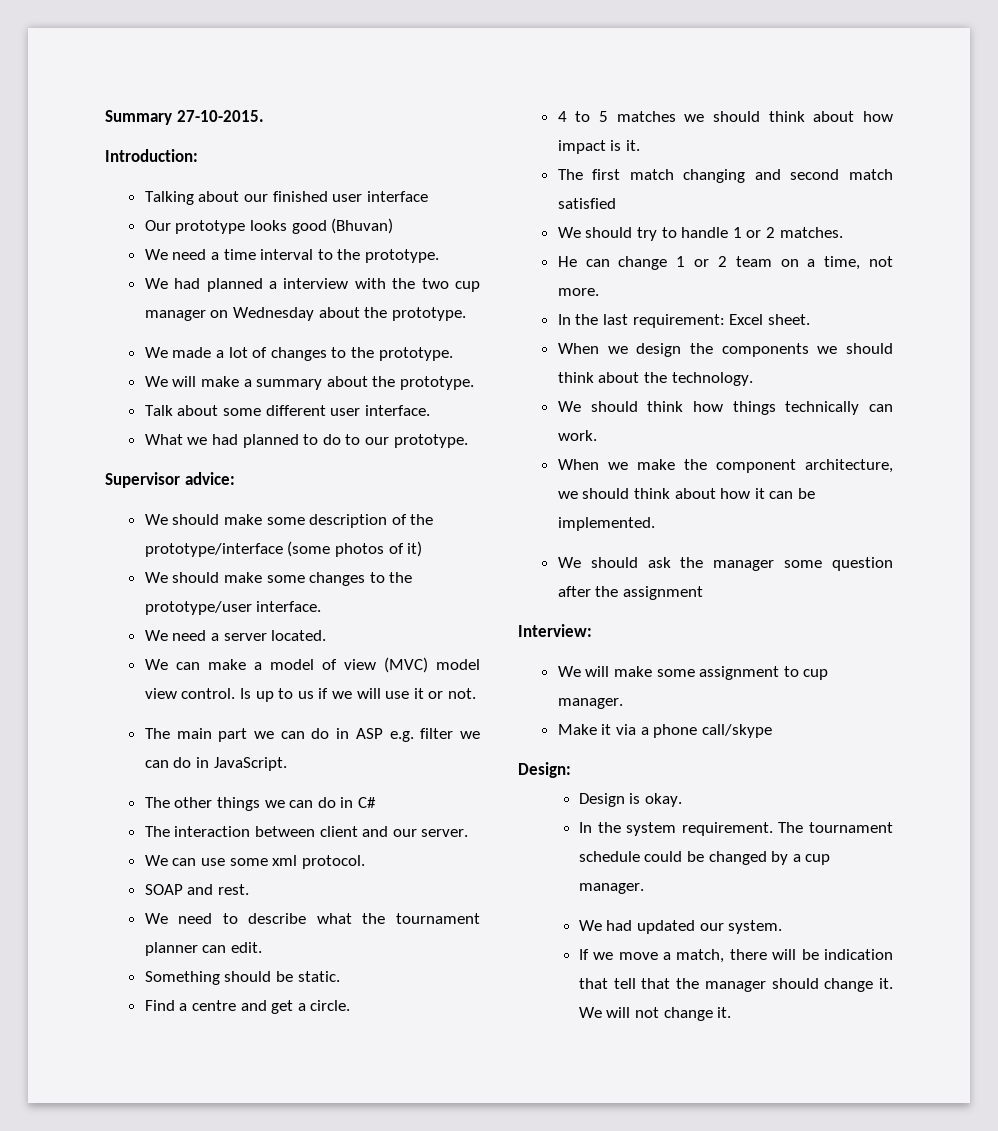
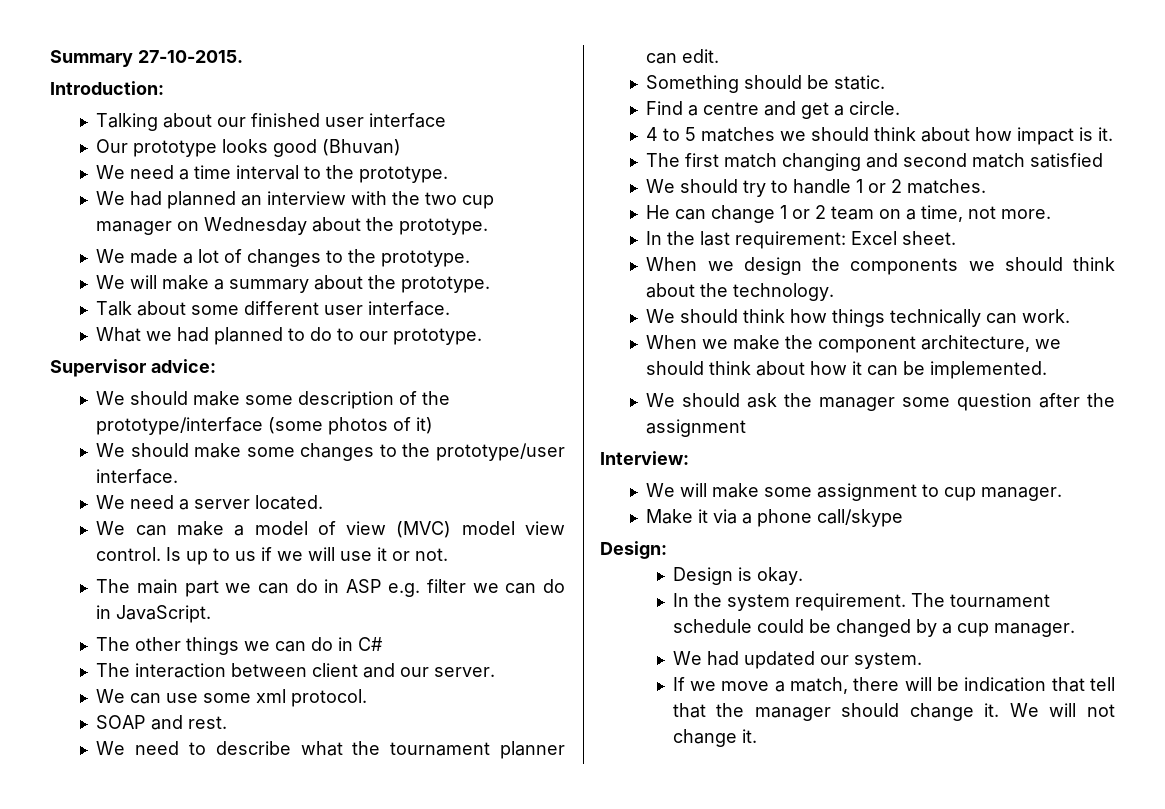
[268,281,277,289] a -> [241,195,263,206] an

